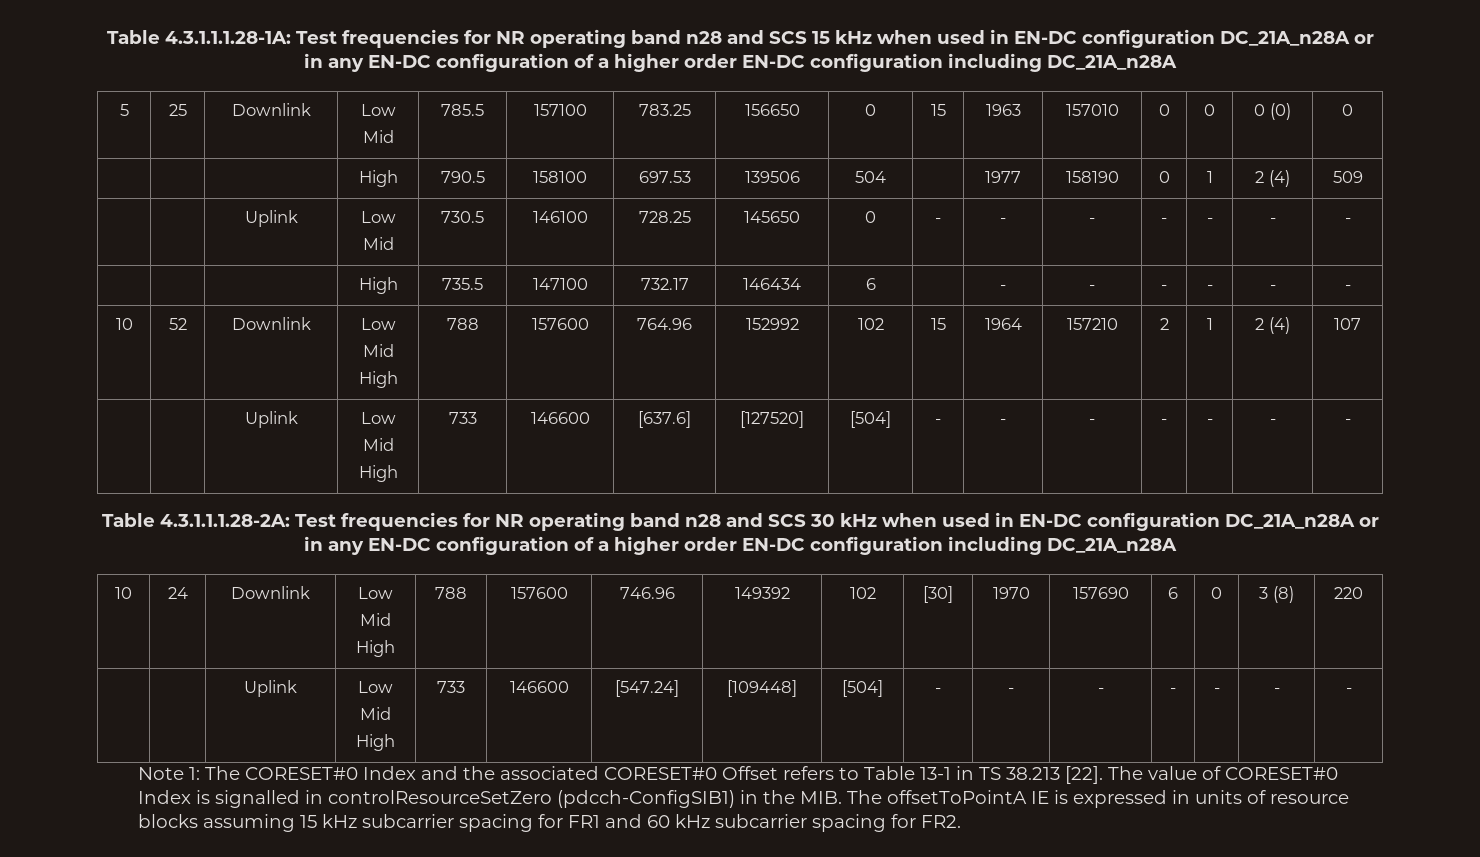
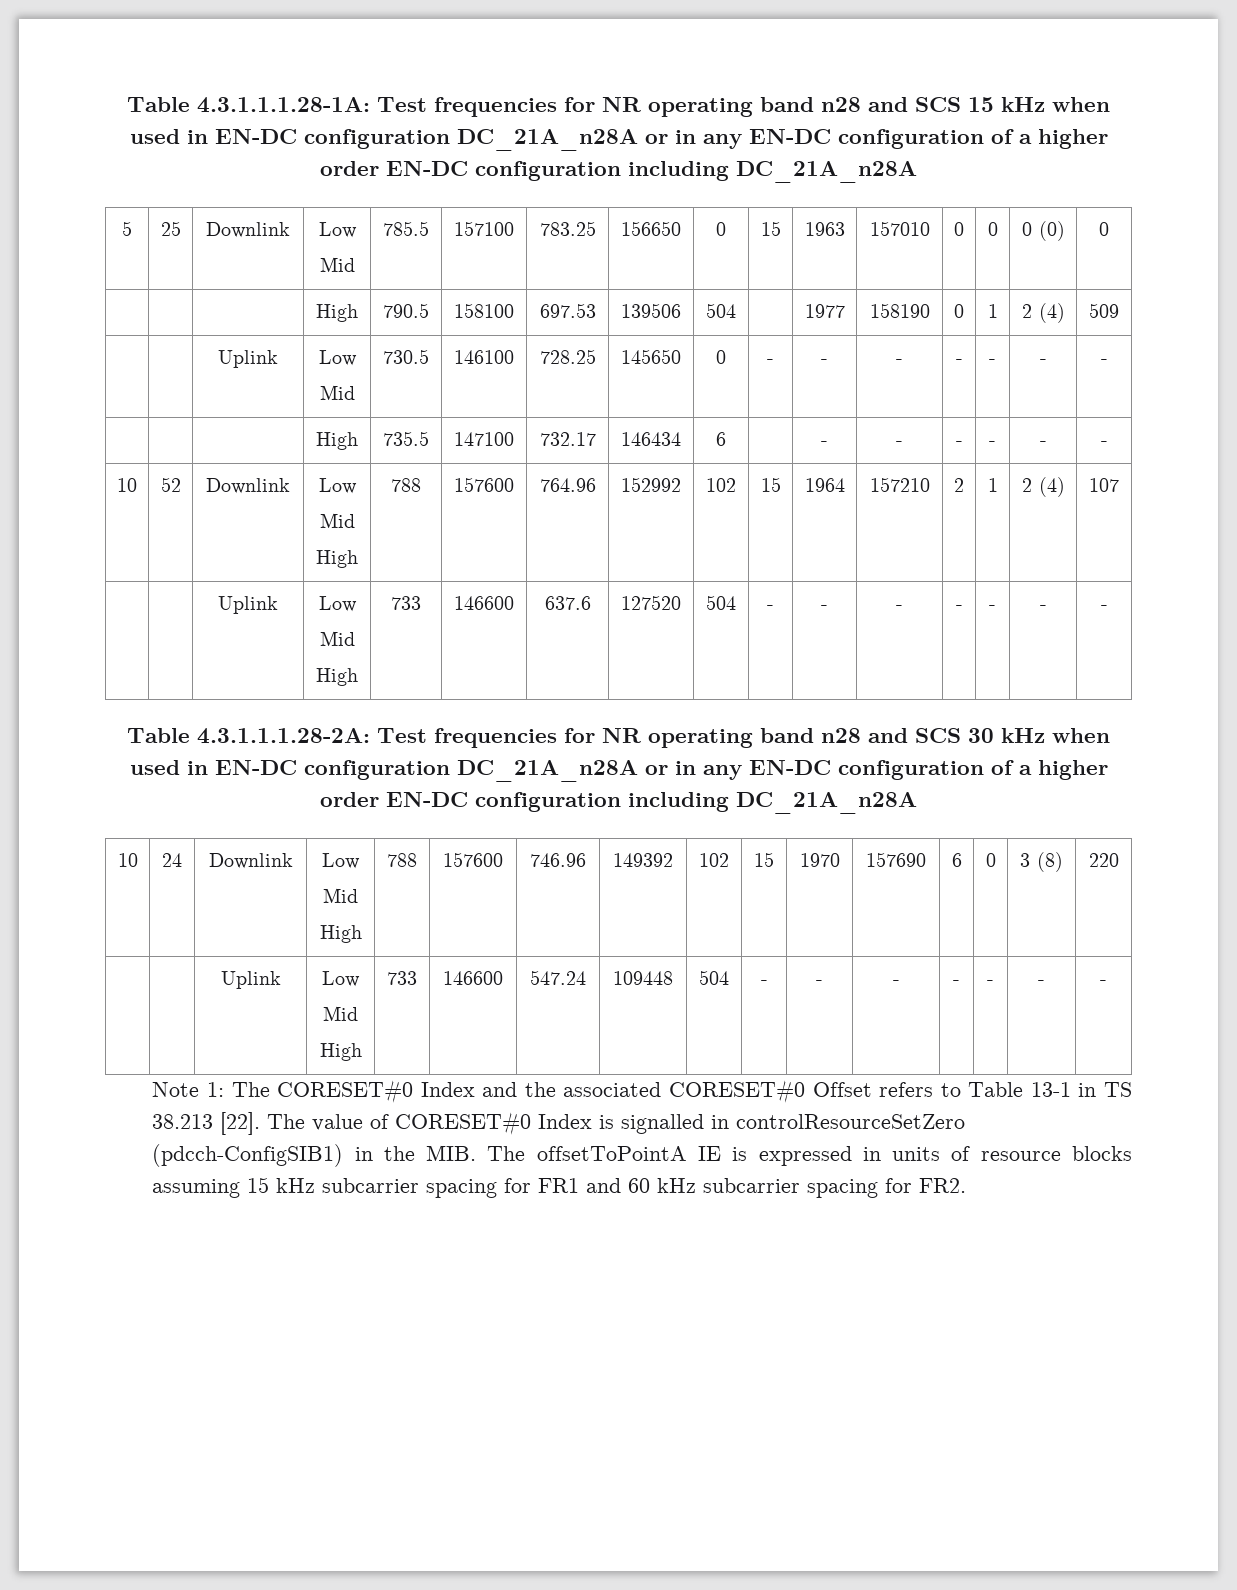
[638,411,691,428] [740,411,804,428] [850,411,891,428] [637.6] | [127520] | [504] -> [544,596,591,610] [621,595,681,610] [706,595,736,610] 637.6 | 127520 | 504
[923,586,953,603] [30] -> [754,852,774,867] 15
[615,680,679,697] [727,680,797,697] [842,680,883,697] [547.24] | [109448] | [504] -> [530,970,586,985] [613,971,673,985] [699,970,729,985] 547.24 | 109448 | 504

